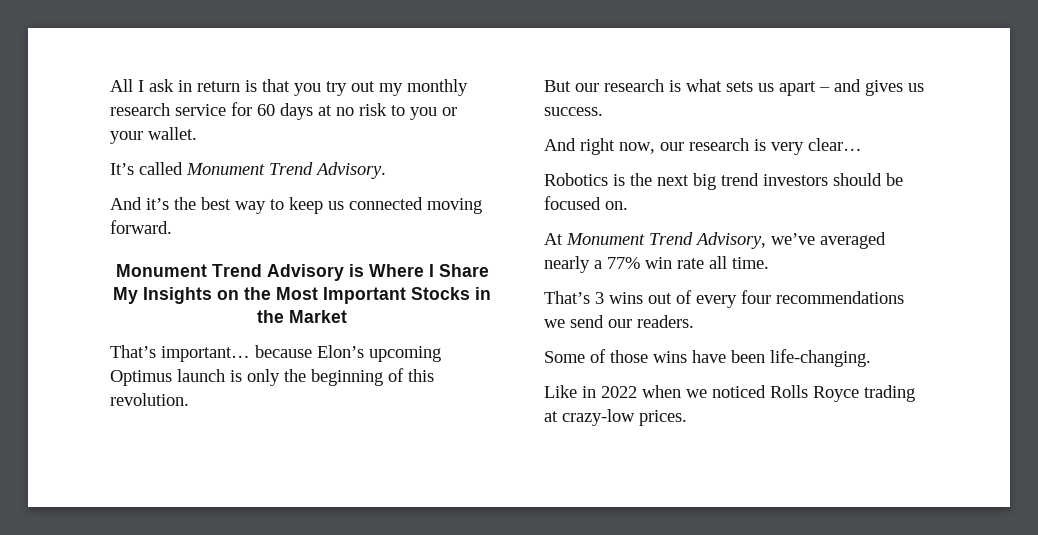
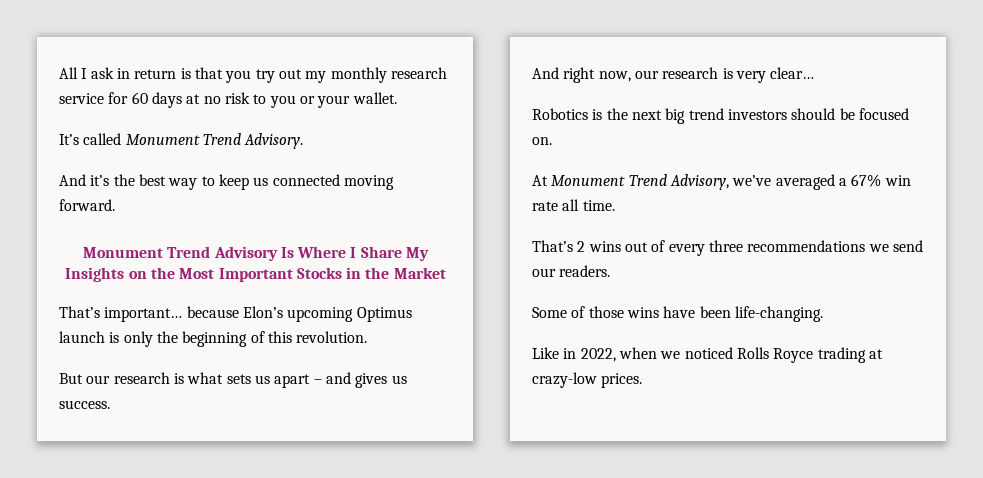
[348,264,364,277] is -> [280,247,294,258] Is
[544,256,640,273] nearly a 77% -> [838,174,882,187] a 67%
[595,292,604,304] 3 -> [577,241,586,252] 2
[741,290,771,304] four -> [708,240,743,252] three
[601,386,637,398] 2022 -> [580,348,616,362] 2022,

